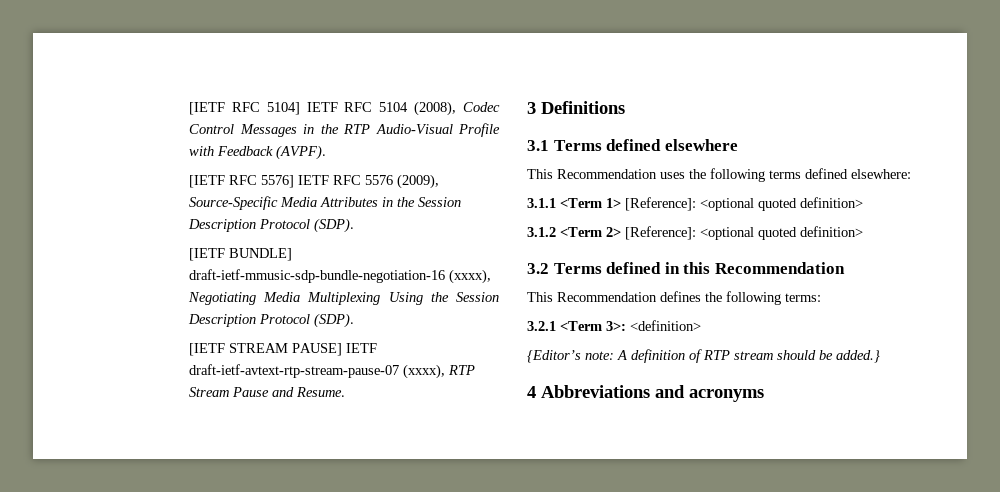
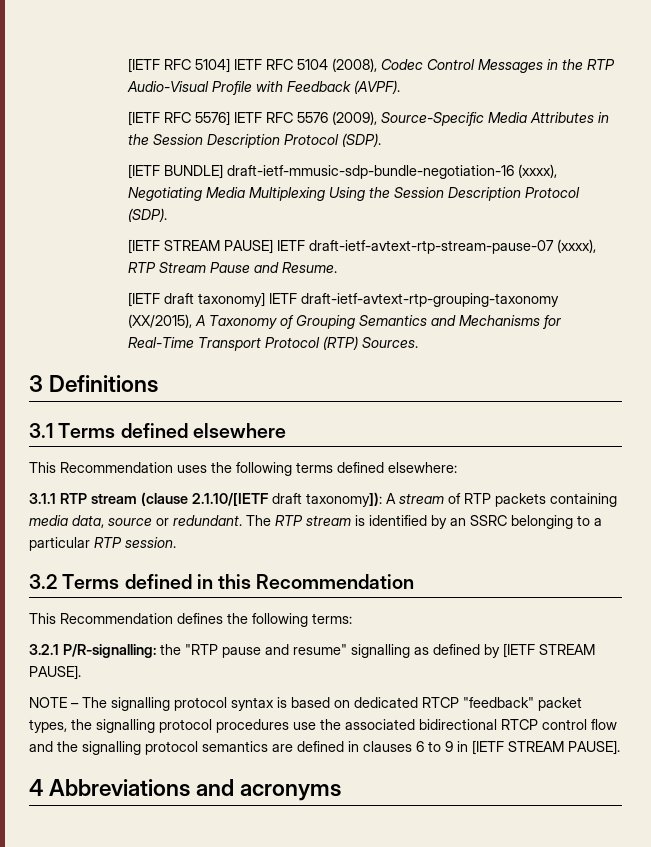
(346, 392) none -> [128,292,560,307] [128,314,562,329] [128,336,419,351] // [IETF draft taxonomy] IETF draft-ietf-avtext-rtp-grouping-taxonomy (XX/2015), A Taxonomy of Grouping Semantics and Mechanisms for Real-Time Transport Protocol (RTP) Sources.
[560,197,863,211] [527,226,863,240] <Term 1> [Reference]: <optional quoted definition> // 3.1.2 <Term 2> [Reference]: <optional quoted definition> -> [60,492,617,507] [29,515,602,529] [29,537,176,551] RTP stream (clause 2.1.10/[IETF draft taxonomy]): A stream of RTP packets containing media data, source or redundant. The RTP stream is identified by an SSRC belonging to a particular RTP session.
[560,320,701,331] [527,349,880,363] <Term 3>: <definition> // {Editor’s note: A definition of RTP stream should be added.} -> [63,643,595,658] [29,665,81,680] [29,697,582,711] [29,719,617,733] [29,740,620,755] P/R-signalling: the "RTP pause and resume" signalling as defined by [IETF STREAM PAUSE]. // NOTE – The signalling protocol syntax is based on dedicated RTCP "feedback" packet types, the signalling protocol procedures use the associated bidirectional RTCP control flow and the signalling protocol semantics are defined in clauses 6 to 9 in [IETF STREAM PAUSE].

